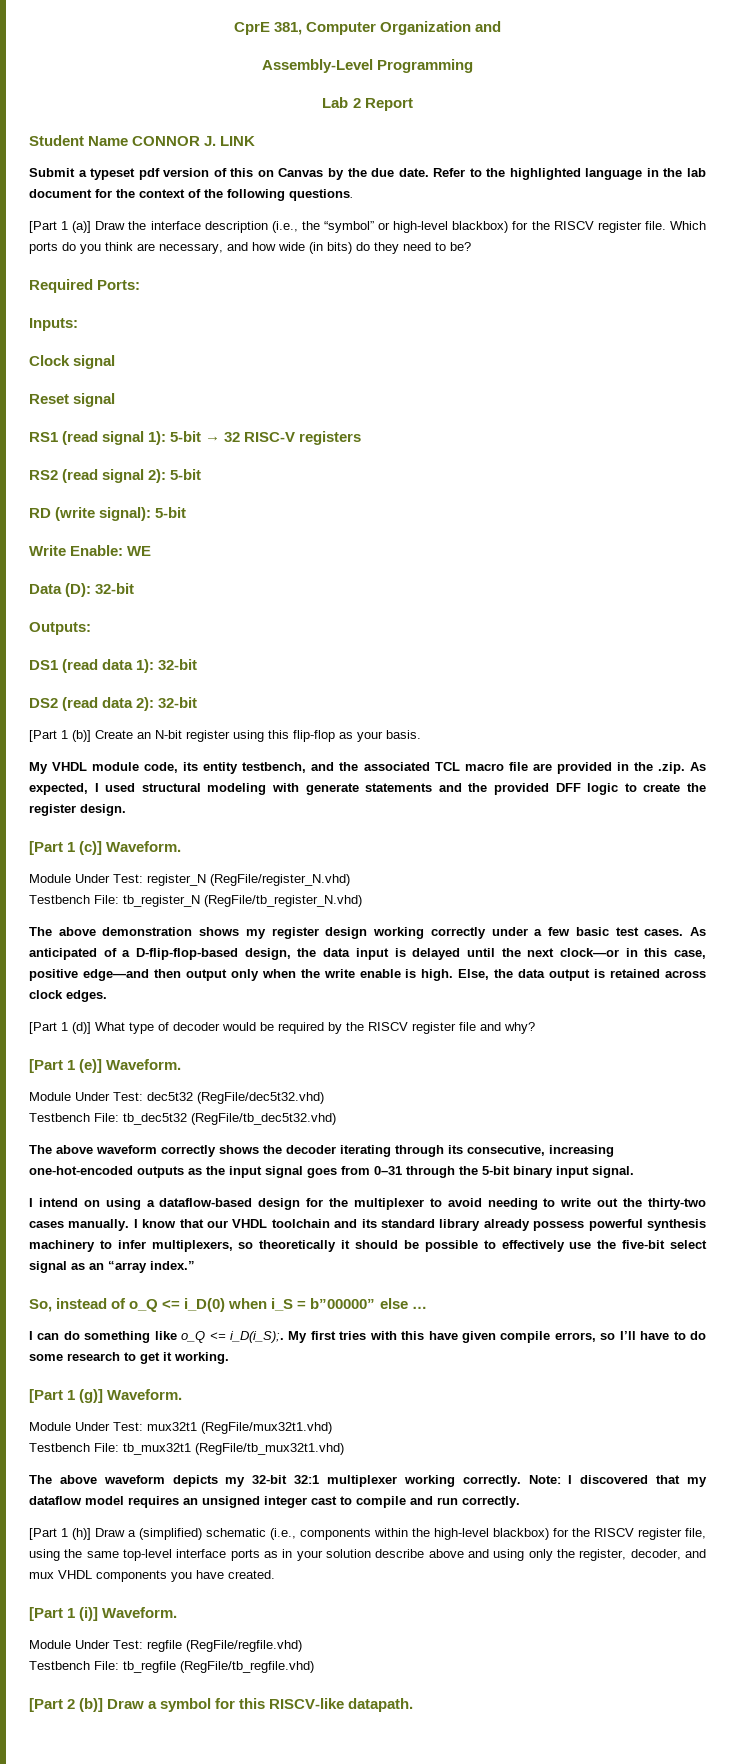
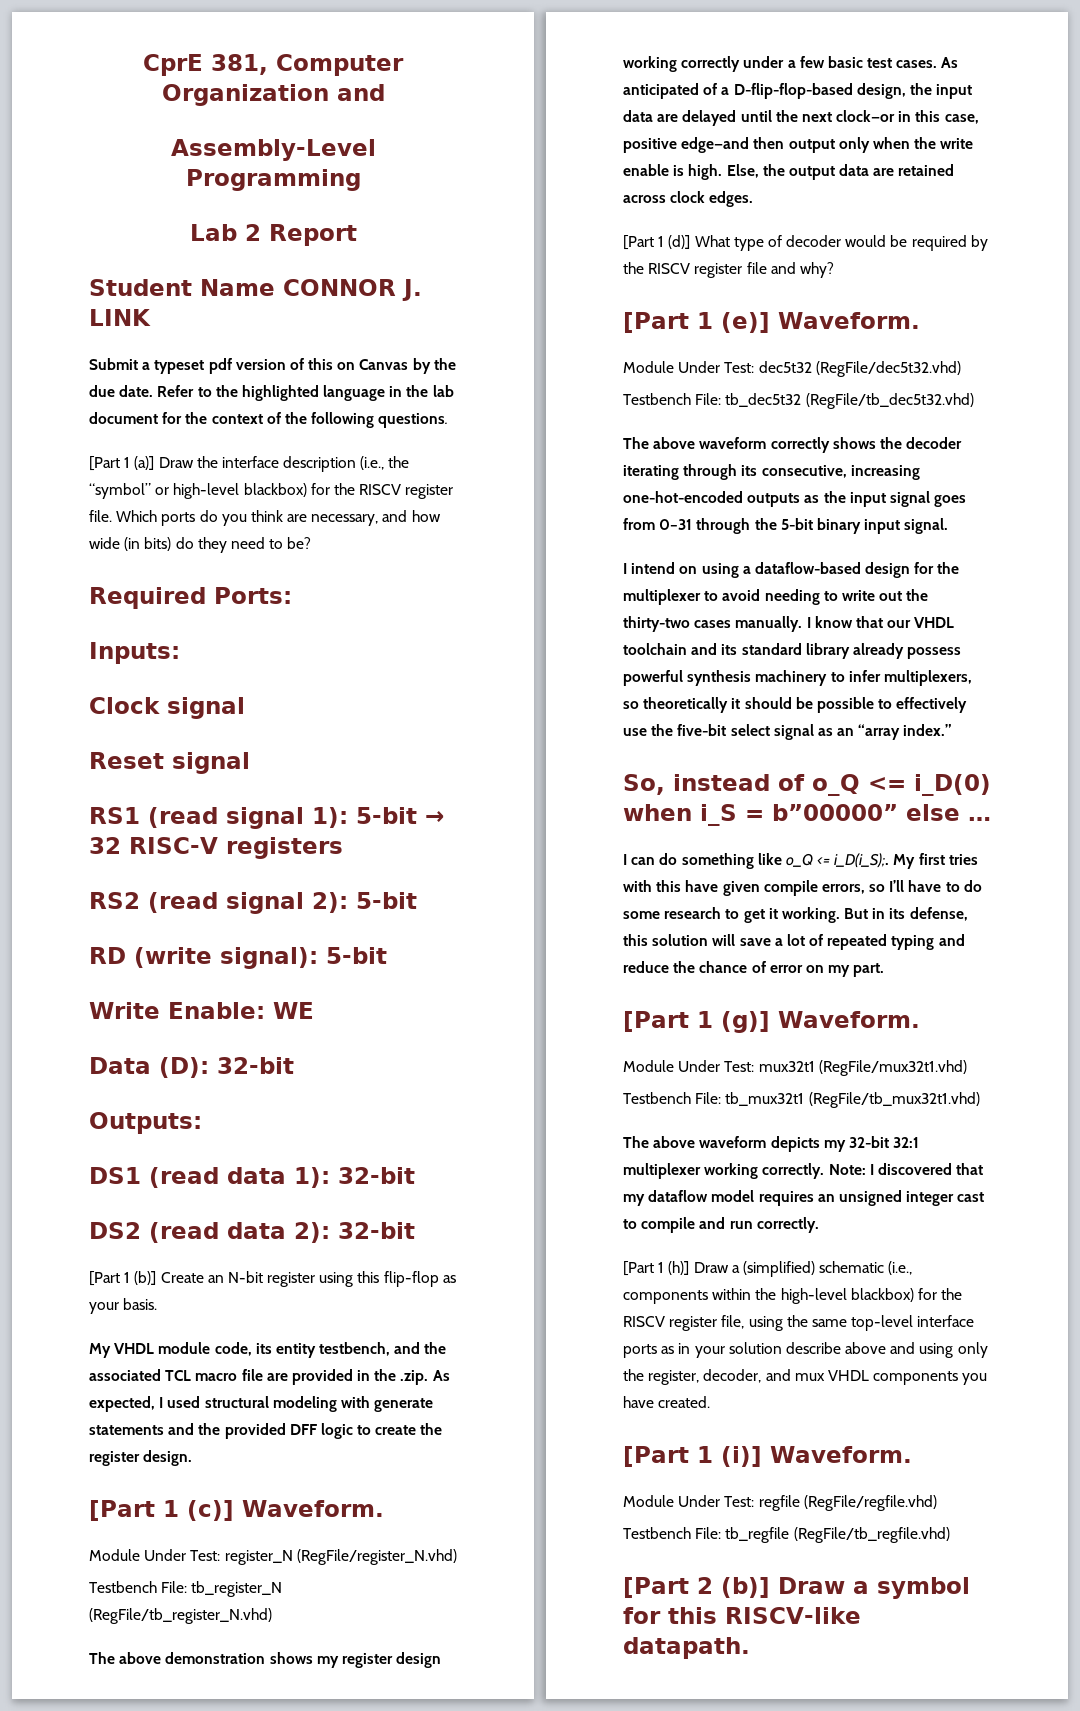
[323,948,406,960] data input is -> [936,84,973,99] [623,110,679,122] input data are
[518,969,606,981] data output is -> [788,164,895,180] output data are
(229, 1358) none -> [844,907,968,921] [623,934,965,950] [623,961,885,977] But in its defense, this solution will save a lot of repeated typing and reduce the chance of error on my part.

